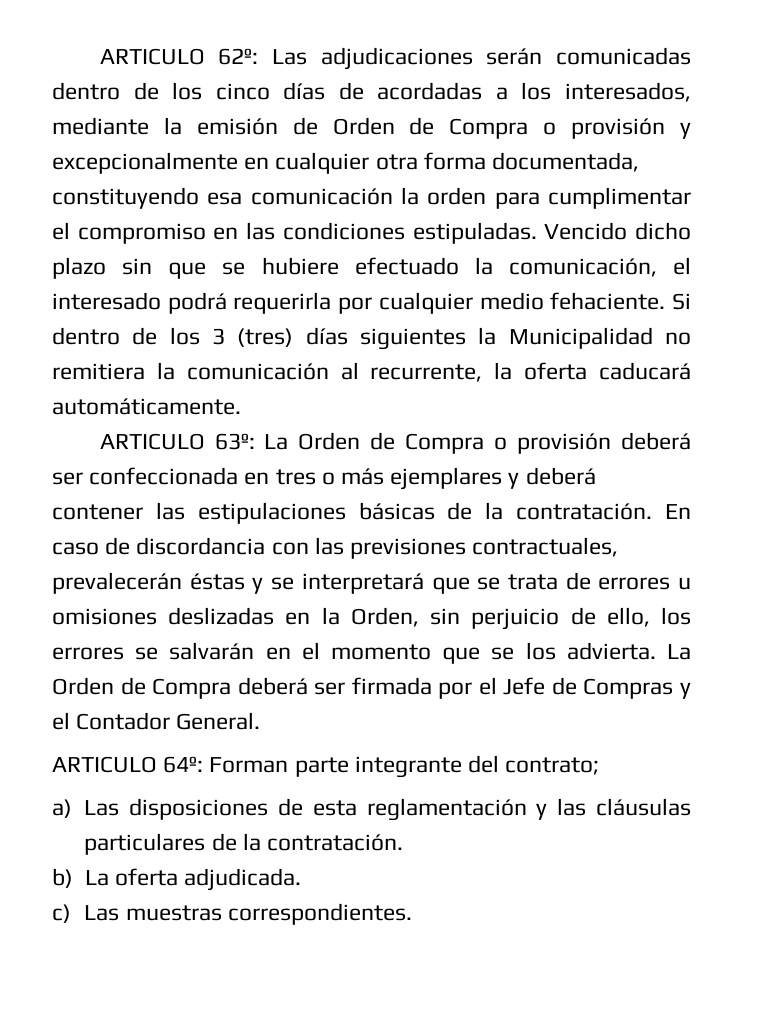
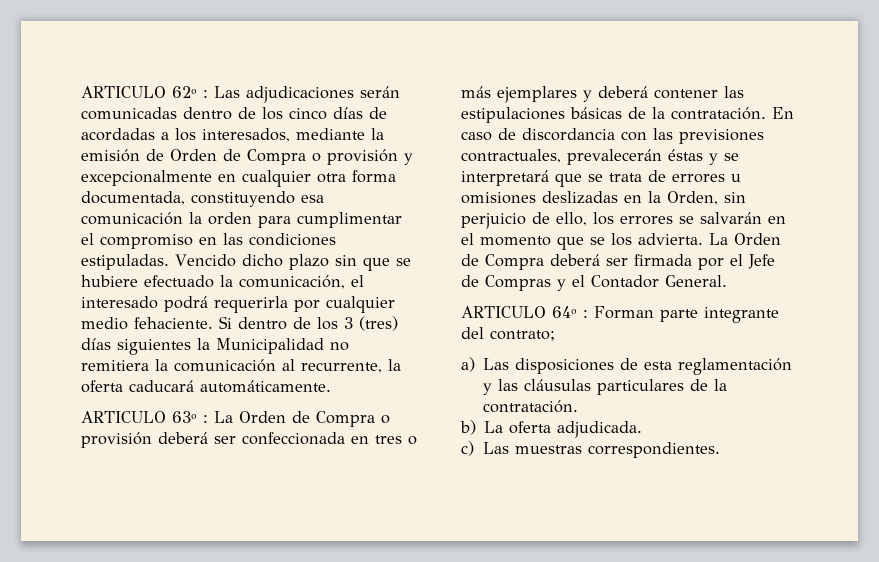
[99,48,259,65] ARTICULO 62º: -> [81,86,208,98] ARTICULO 62º :
[214,433,255,450] 63º: -> [172,411,208,423] 63º :
[163,756,204,773] 64º: -> [552,306,588,318] 64º :

